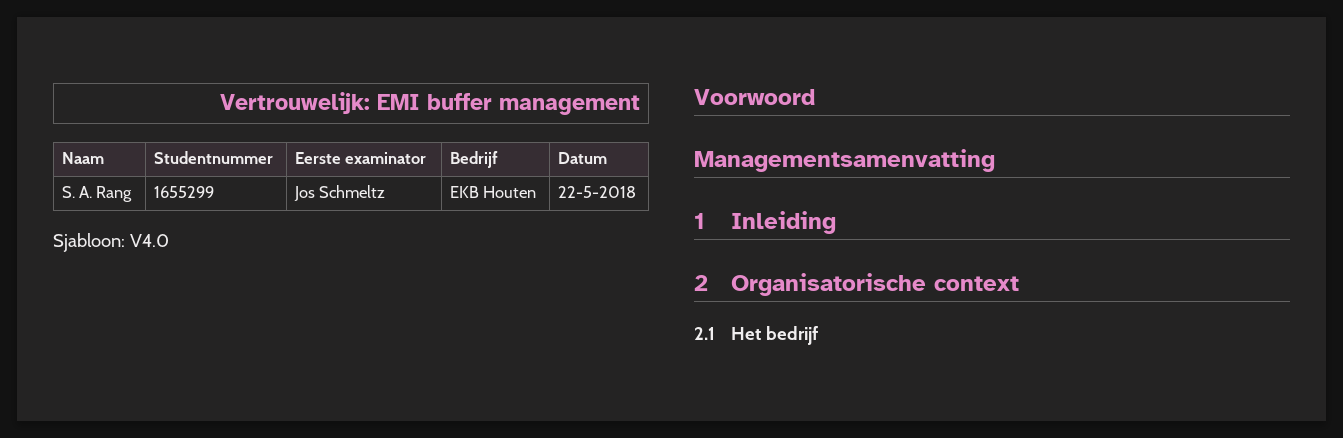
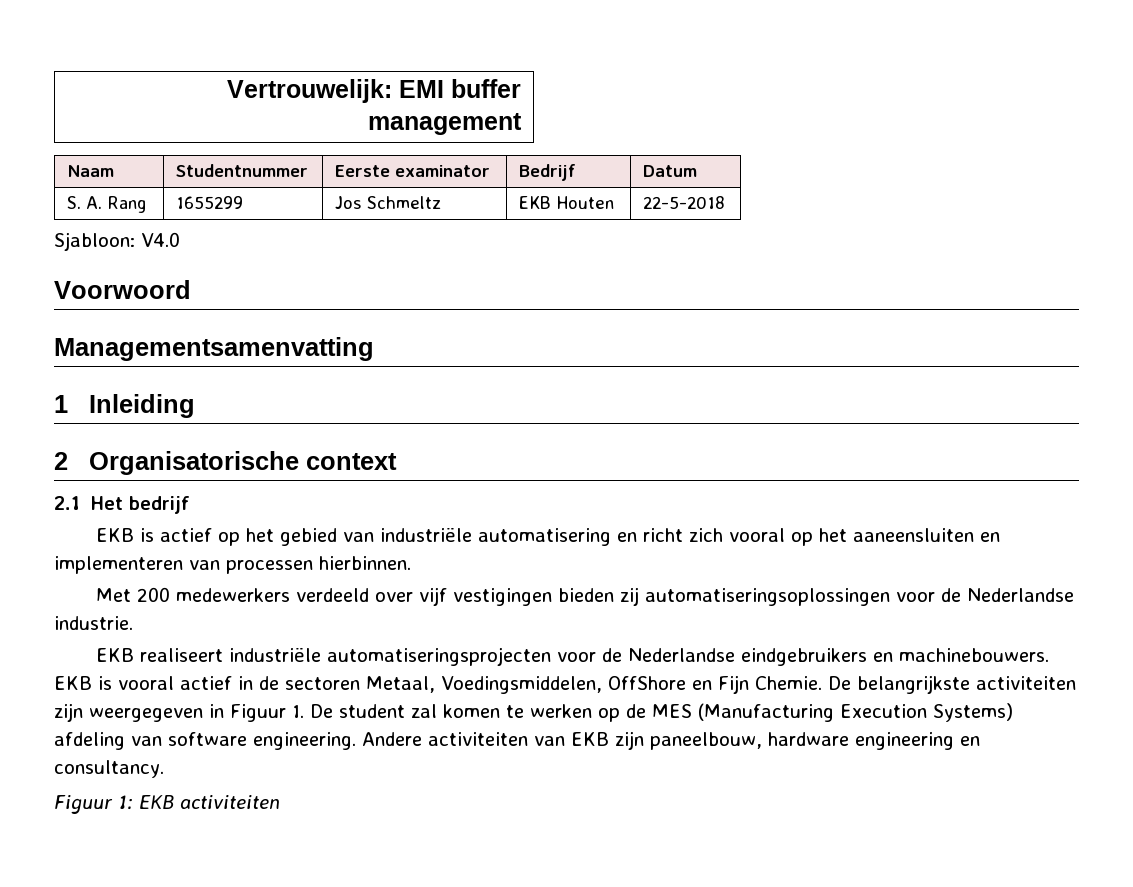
(818, 335) none -> [96,527,1001,546] [54,556,411,574] [96,587,1075,606] [54,616,133,630] [96,647,1050,666] [54,675,1076,694] [54,703,1013,722] [54,731,980,750] [54,760,164,778] [54,795,280,814] // EKB is actief op het gebied van industriële automatisering en richt zich vooral op het aaneensluiten en implementeren van processen hierbinnen. // Met 200 medewerkers verdeeld over vijf vestigingen bieden zij automatiseringsoplossingen voor de Nederlandse industrie. // EKB realiseert industriële automatiseringsprojecten voor de Nederlandse eindgebruikers en machinebouwers. EKB is vooral actief in de sectoren Metaal, Voedingsmiddelen, OffShore en Fijn Chemie. De belangrijkste activiteiten zijn weergegeven in Figuur 1. De student zal komen te werken op de MES (Manufacturing Execution Systems) afdeling van software engineering. Andere activiteiten van EKB zijn paneelbouw, hardware engineering en consultancy. // Figuur 1: EKB activiteiten

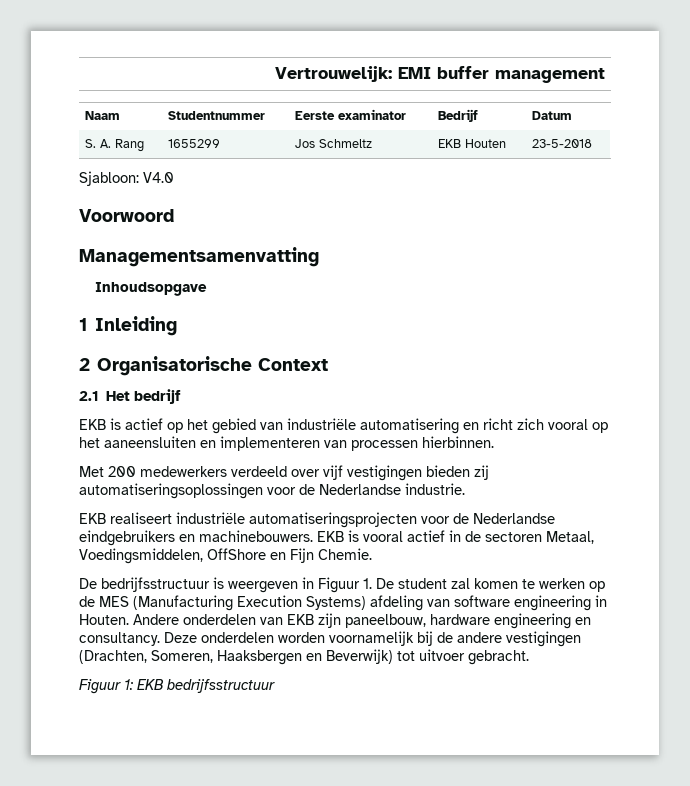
[643,196,726,209] 22-5-2018 -> [531,139,592,148] 23-5-2018
(374, 349) none -> [95,282,208,296] // Inhoudsopgave
[305,453,397,470] context -> [258,358,329,371] Context
[827,675,1076,694] [54,703,203,722] De belangrijkste activiteiten zijn weergegeven -> [79,577,298,593] // De bedrijfsstructuur is weergeven
[253,732,528,750] engineering. Andere activiteiten -> [514,595,607,611] [79,614,256,625] engineering in Houten. Andere onderdelen
(164, 769) none -> [164,631,581,647] [79,649,529,665] Deze onderdelen worden voornamelijk bij de andere vestigingen (Drachten, Someren, Haaksbergen en Beverwijk) tot uitvoer gebracht.
[180,795,280,809] activiteiten -> [167,679,275,693] bedrijfsstructuur

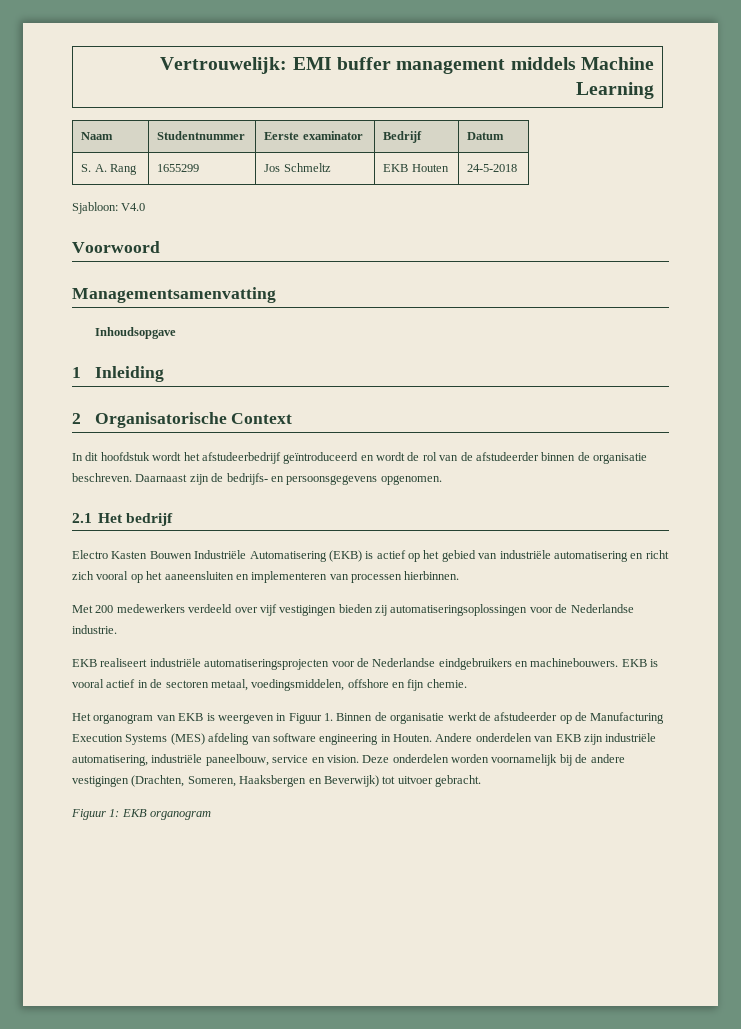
(606, 75) none -> [510,57,654,70] [575,82,654,99] middels Machine Learning
[531,139,592,148] 23-5-2018 -> [467,164,518,172] 24-5-2018
[79,389,182,404] [79,419,106,430] 2.1 Het bedrijf // EKB -> [72,452,647,464] [72,473,442,485] [72,513,174,526] [72,550,362,562] In dit hoofdstuk wordt het afstudeerbedrijf geïntroduceerd en wordt de rol van de afstudeerder binnen de organisatie beschreven. Daarnaast zijn de bedrijfs- en persoonsgegevens opgenomen. // 2.1 Het bedrijf // Electro Kasten Bouwen Industriële Automatisering (EKB)
[546,531,594,544] [79,548,372,564] [79,577,210,592] Metaal, Voedingsmiddelen, OffShore en Fijn Chemie. // De bedrijfsstructuur -> [210,679,467,691] [72,713,204,724] metaal, voedingsmiddelen, offshore en fijn chemie. // Het organogram van EKB
[376,578,605,592] [79,595,366,611] De student zal komen te werken op de MES (Manufacturing Execution Systems) -> [336,712,665,724] [72,733,205,745] Binnen de organisatie werkt de afstudeerder op de Manufacturing Execution Systems (MES)
[345,613,591,629] [79,632,160,646] paneelbouw, hardware engineering en consultancy. -> [605,733,657,742] [72,754,359,766] industriële automatisering, industriële paneelbouw, service en vision.
[167,679,275,693] bedrijfsstructuur -> [150,811,212,820] organogram

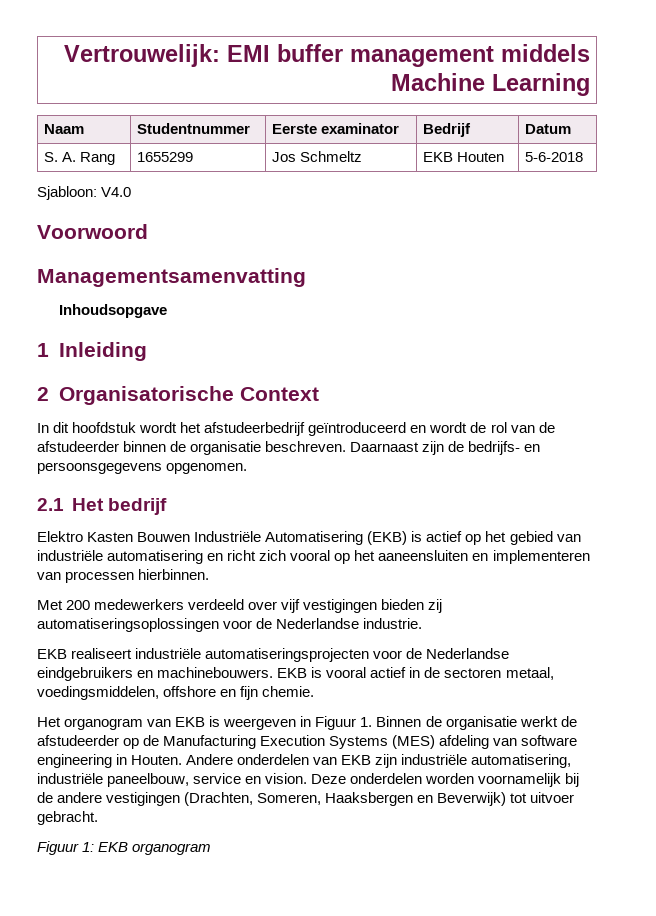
[467,164,518,172] 24-5-2018 -> [525,152,584,162] 5-6-2018
[72,550,108,559] Electro -> [37,531,83,542] Elektro

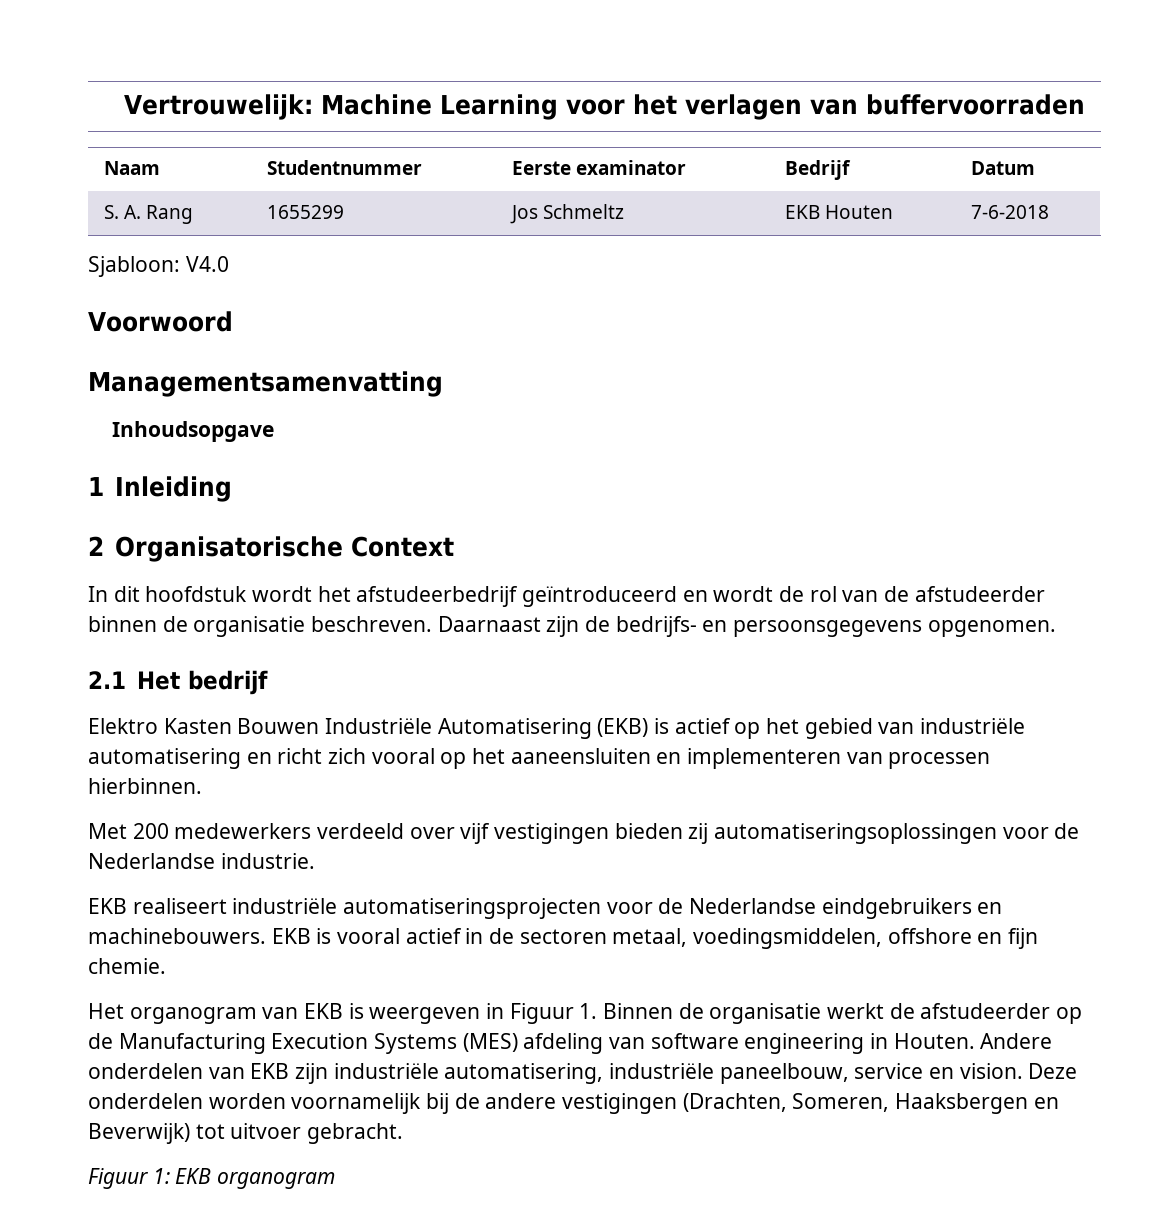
[226,44,590,67] [390,73,590,96] EMI buffer management middels Machine Learning -> [321,94,1086,120] Machine Learning voor het verlagen van buffervoorraden
[525,152,584,162] 5-6-2018 -> [970,205,1049,219] 7-6-2018

